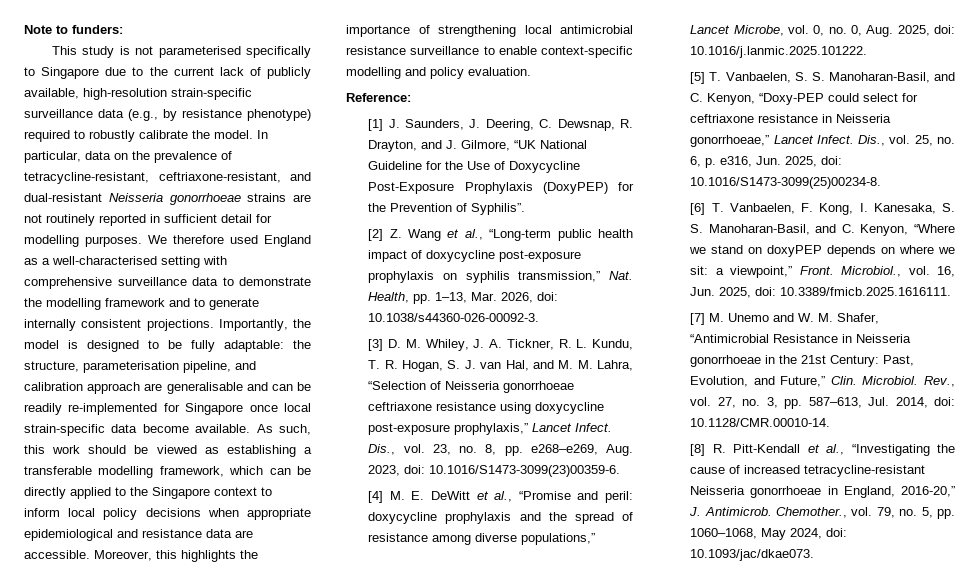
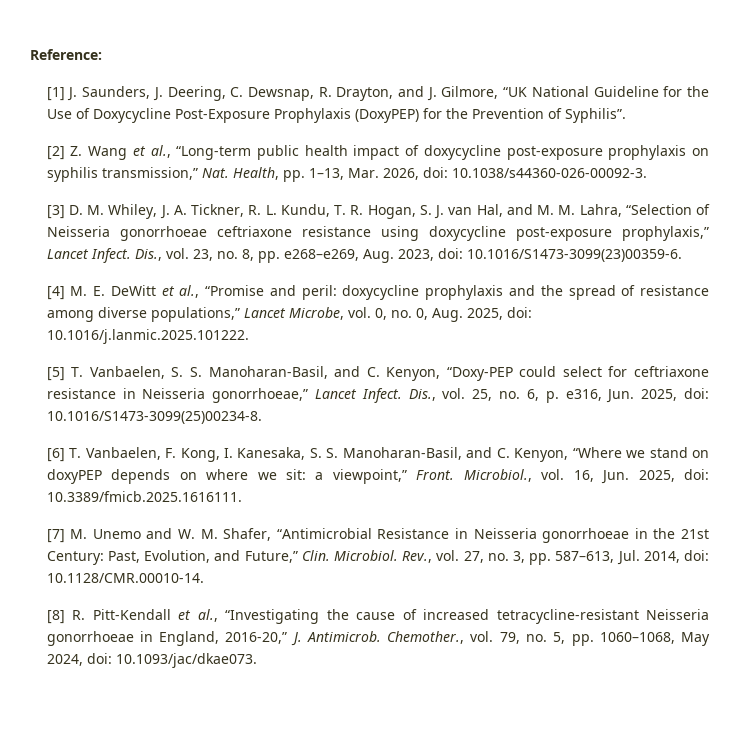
[24,25,123,34] [51,46,311,58] [24,67,311,79] [24,88,252,100] [24,109,311,121] [24,130,268,142] [24,151,232,163] [24,172,311,184] [24,193,311,205] [24,214,272,226] [24,235,311,247] [24,256,227,268] [24,277,311,289] [24,298,259,310] [24,319,311,331] [24,340,311,352] [24,361,256,373] [24,382,311,394] [24,403,311,415] [24,424,311,436] [24,445,312,457] [24,466,311,478] [24,487,272,499] [24,508,311,520] [24,529,253,541] [24,550,258,562] [346,25,633,37] [346,46,633,58] [346,67,531,79] Note to funders: // This study is not parameterised specifically to Singapore due to the current lack of publicly available, high-resolution strain-specific surveillance data (e.g., by resistance phenotype) required to robustly calibrate the model. In particular, data on the prevalence of tetracycline-resistant, ceftriaxone-resistant, and dual-resistant Neisseria gonorrhoeae strains are not routinely reported in sufficient detail for modelling purposes. We therefore used England as a well-characterised setting with comprehensive surveillance data to demonstrate the modelling framework and to generate internally consistent projections. Importantly, the model is designed to be fully adaptable: the structure, parameterisation pipeline, and calibration approach are generalisable and can be readily re-implemented for Singapore once local strain-specific data become available. As such, this work should be viewed as establishing a transferable modelling framework, which can be directly applied to the Singapore context to inform local policy decisions when appropriate epidemiological and resistance data are accessible. Moreover, this highlights the importance of strengthening local antimicrobial resistance surveillance to enable context-specific modelling and policy evaluation. // -> (30, 54) none

